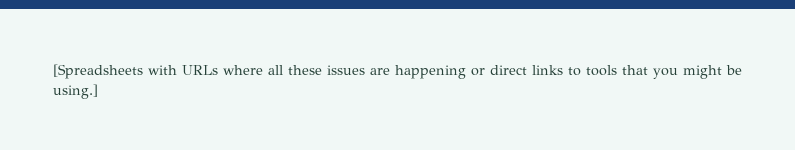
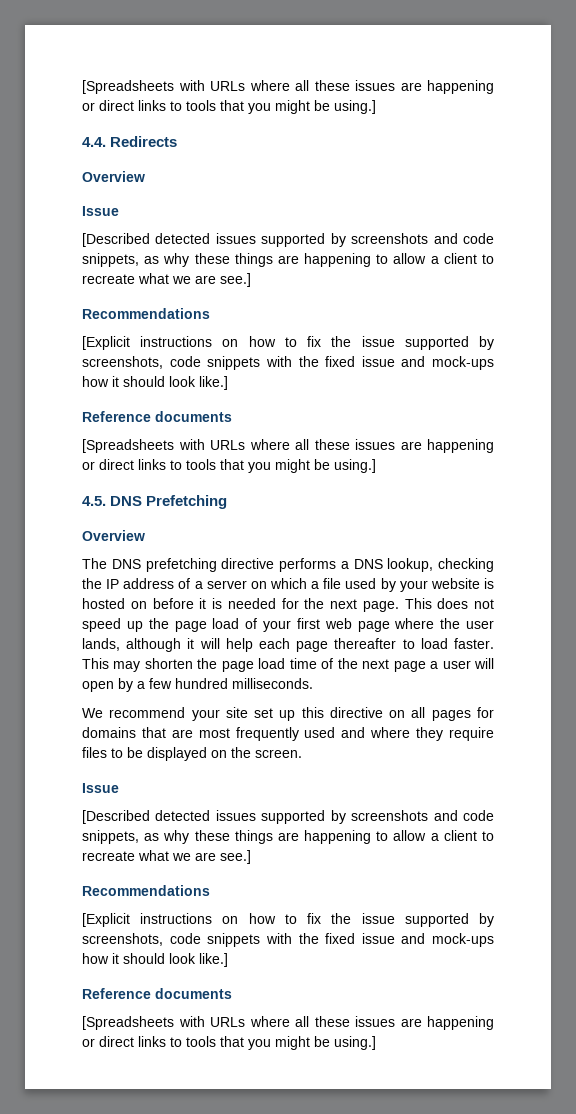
(98, 91) none -> [82,136,178,147] [82,171,145,182] [82,206,119,216] [82,233,494,247] [82,253,495,267] [82,273,251,287] [82,308,210,319] [82,336,495,350] [82,356,494,370] [82,376,228,390] [82,411,232,422] [82,439,494,453] [82,459,376,473] [82,495,228,509] [82,530,145,541] [82,558,494,572] [82,578,495,592] [82,598,494,612] [82,618,494,632] [82,638,494,652] [82,658,494,672] [82,678,313,692] [82,707,494,721] [82,727,495,741] [82,747,302,761] [82,783,119,793] [82,810,494,824] [82,830,495,844] [82,850,251,864] [82,885,210,896] [82,913,495,927] [82,933,494,947] [82,953,228,967] [82,988,232,999] [82,1016,494,1030] [82,1036,376,1050] // 4.4. Redirects // Overview // Issue // [Described detected issues supported by screenshots and code snippets, as why these things are happening to allow a client to recreate what we are see.] // Recommendations // [Explicit instructions on how to fix the issue supported by screenshots, code snippets with the fixed issue and mock-ups how it should look like.] // Reference documents // [Spreadsheets with URLs where all these issues are happening or direct links to tools that you might be using.] // 4.5. DNS Prefetching // Overview // The DNS prefetching directive performs a DNS lookup, checking the IP address of a server on which a file used by your website is hosted on before it is needed for the next page. This does not speed up the page load of your first web page where the user lands, although it will help each page thereafter to load faster. This may shorten the page load time of the next page a user will open by a few hundred milliseconds. // We recommend your site set up this directive on all pages for domains that are most frequently used and where they require files to be displayed on the screen. // Issue // [Described detected issues supported by screenshots and code snippets, as why these things are happening to allow a client to recreate what we are see.] // Recommendations // [Explicit instructions on how to fix the issue supported by screenshots, code snippets with the fixed issue and mock-ups how it should look like.] // Reference documents // [Spreadsheets with URLs where all these issues are happening or direct links to tools that you might be using.]

